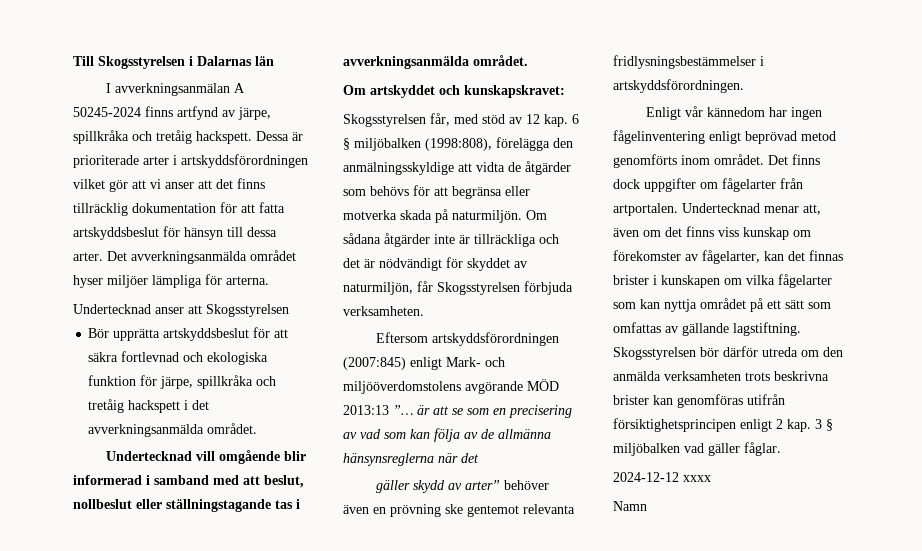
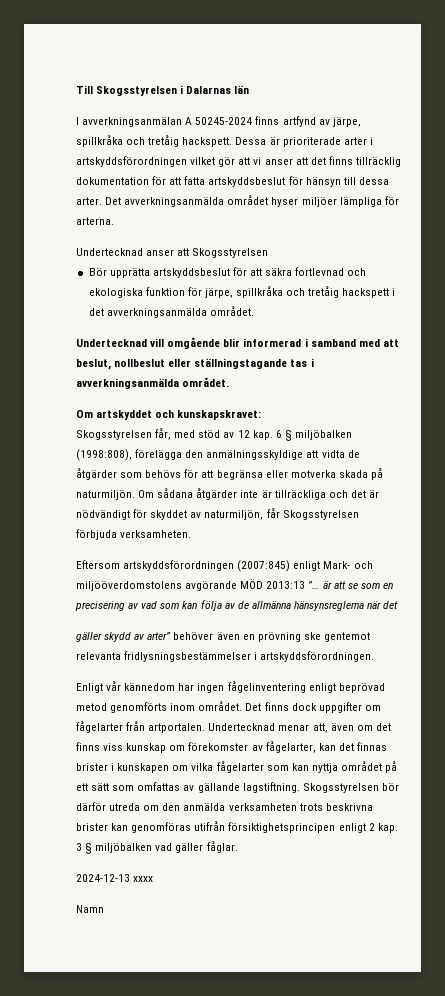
[613,472,679,482] 2024-12-12 -> [76,874,130,882] 2024-12-13

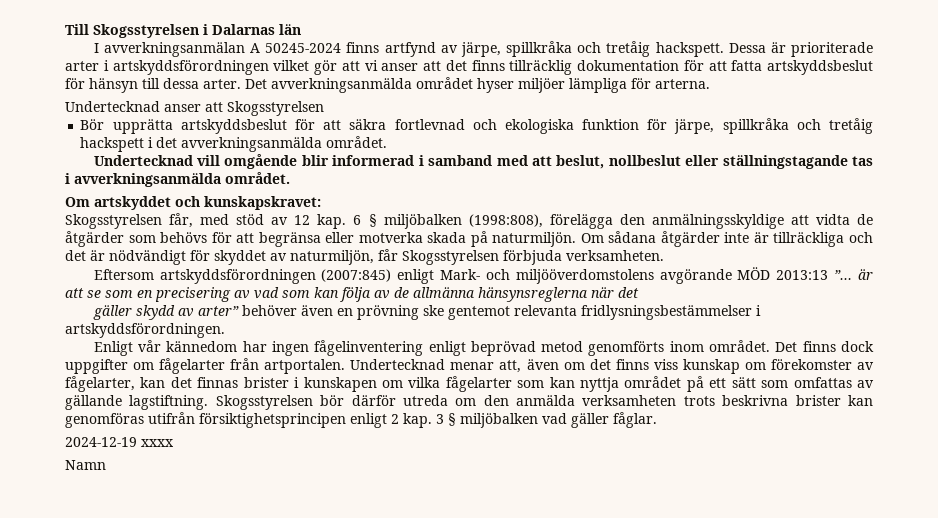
[76,874,130,882] 2024-12-13 -> [65,437,137,447] 2024-12-19

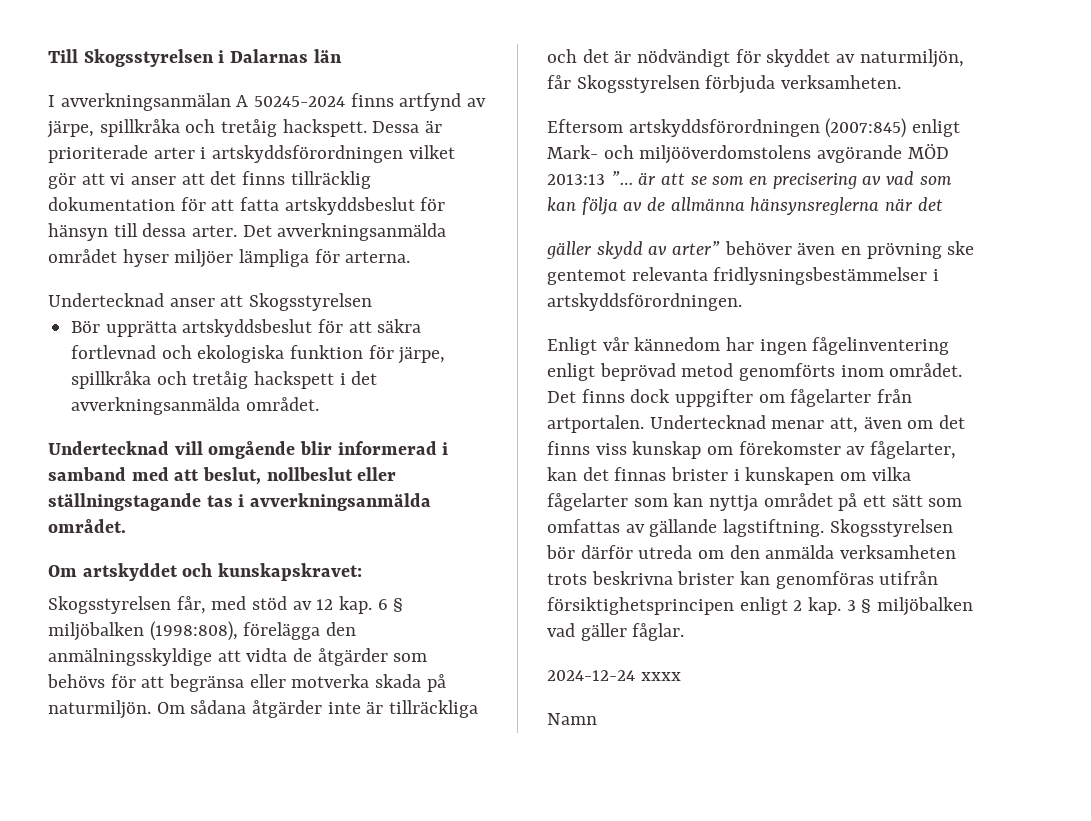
[65,437,137,447] 2024-12-19 -> [547,670,635,681] 2024-12-24

